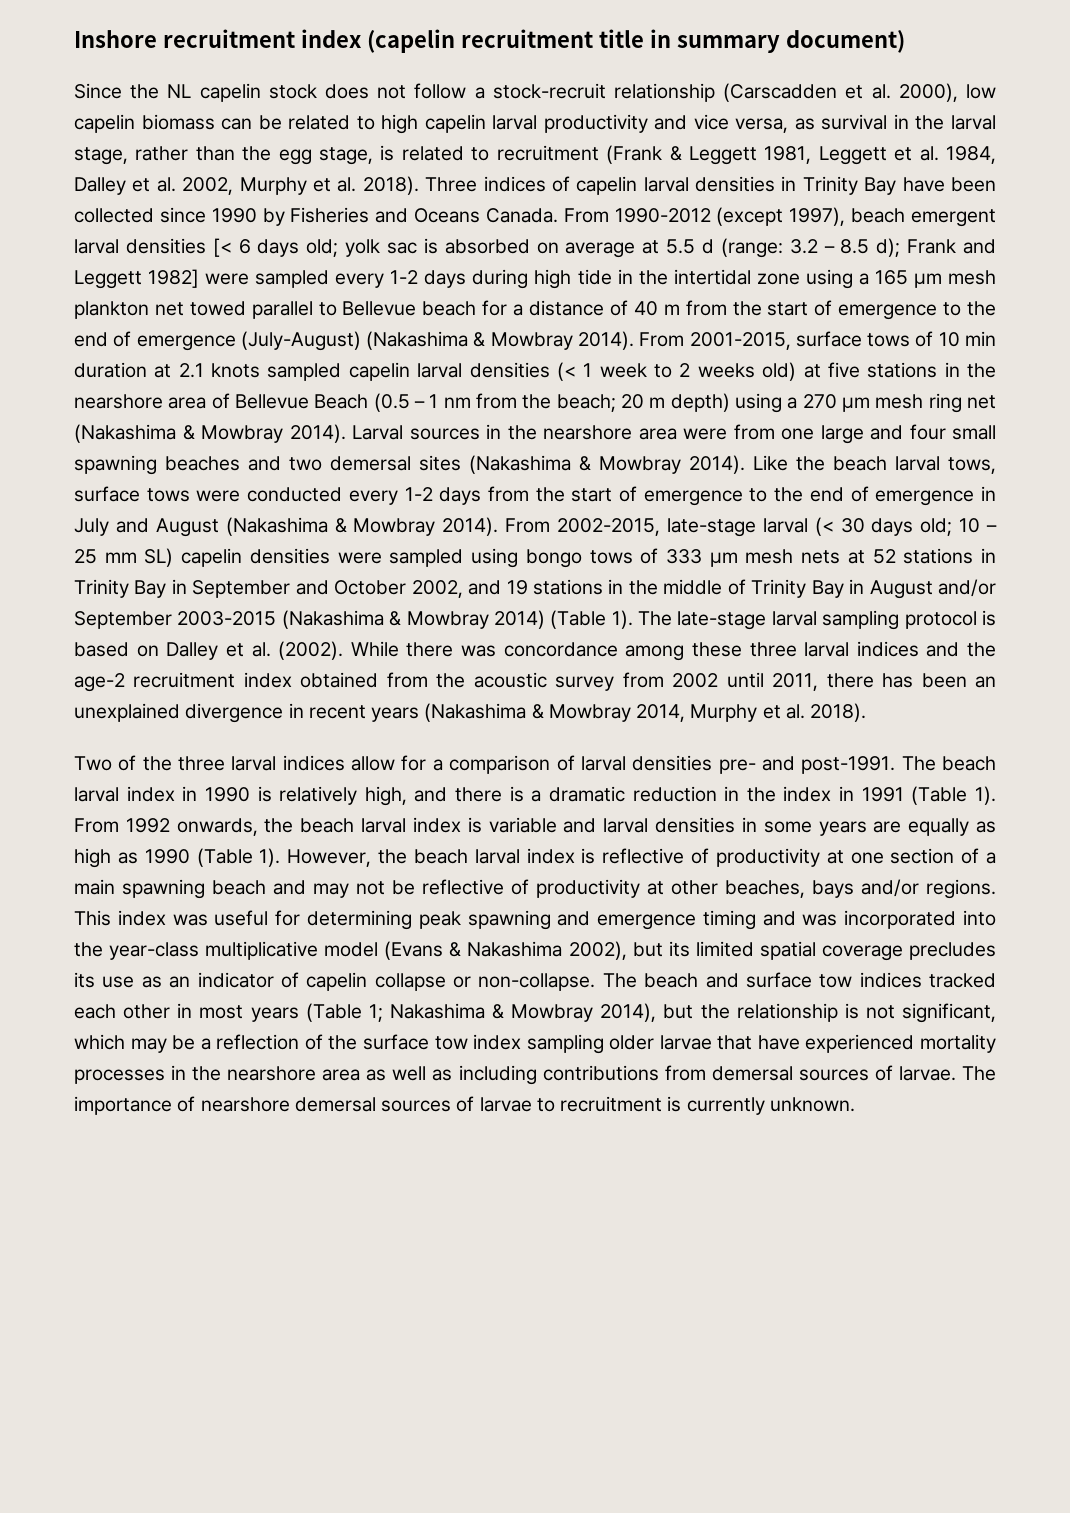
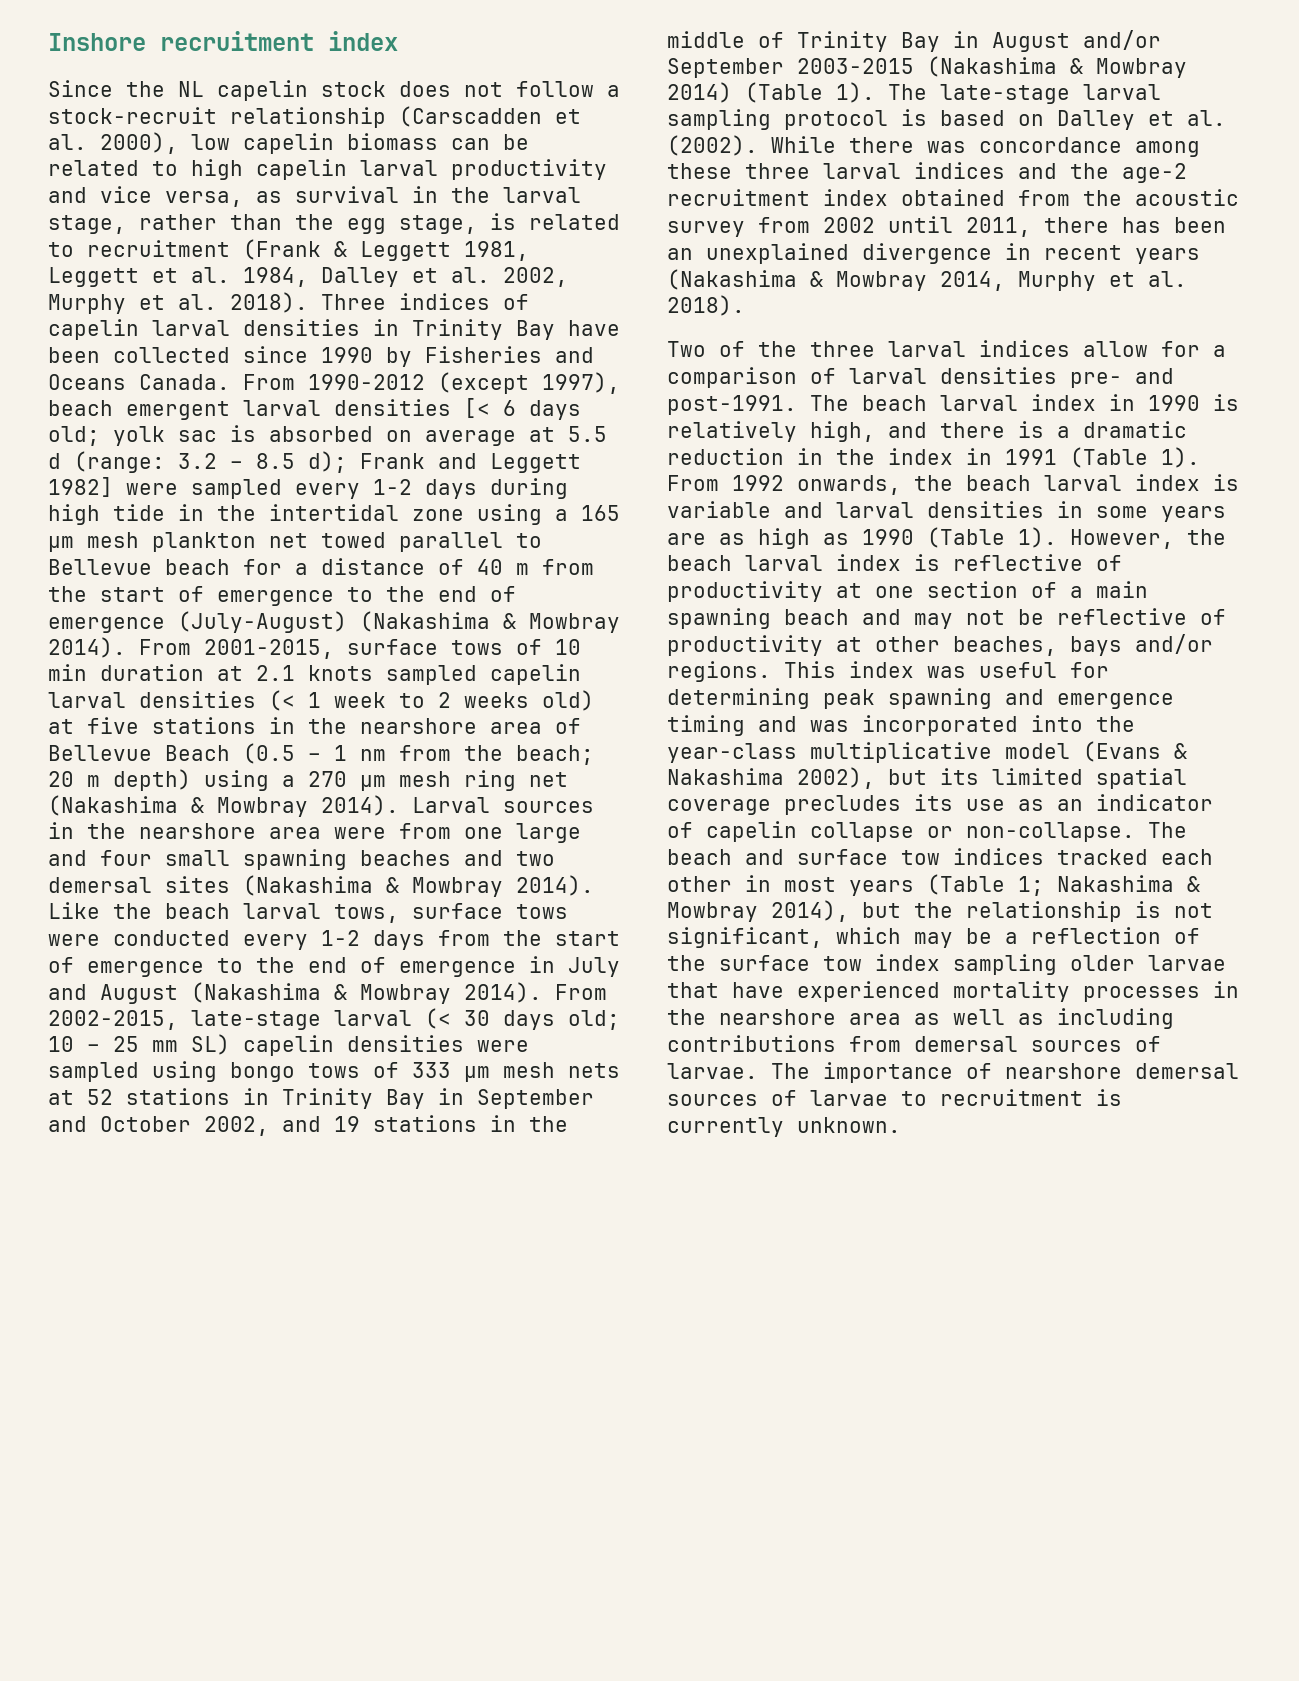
[366,29,905,53] (capelin recruitment title in summary document) -> (398, 41) none
[908,818,970,836] equally -> (706, 539) none

